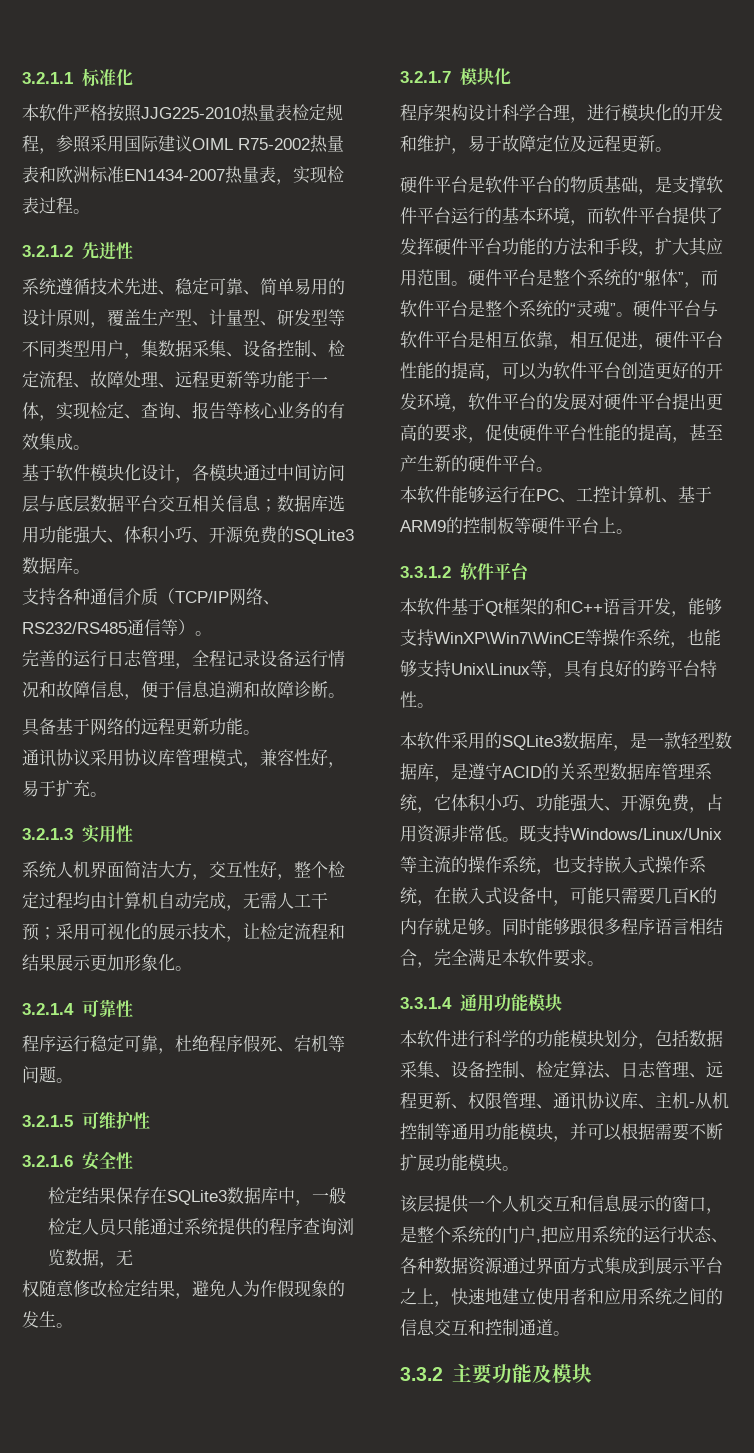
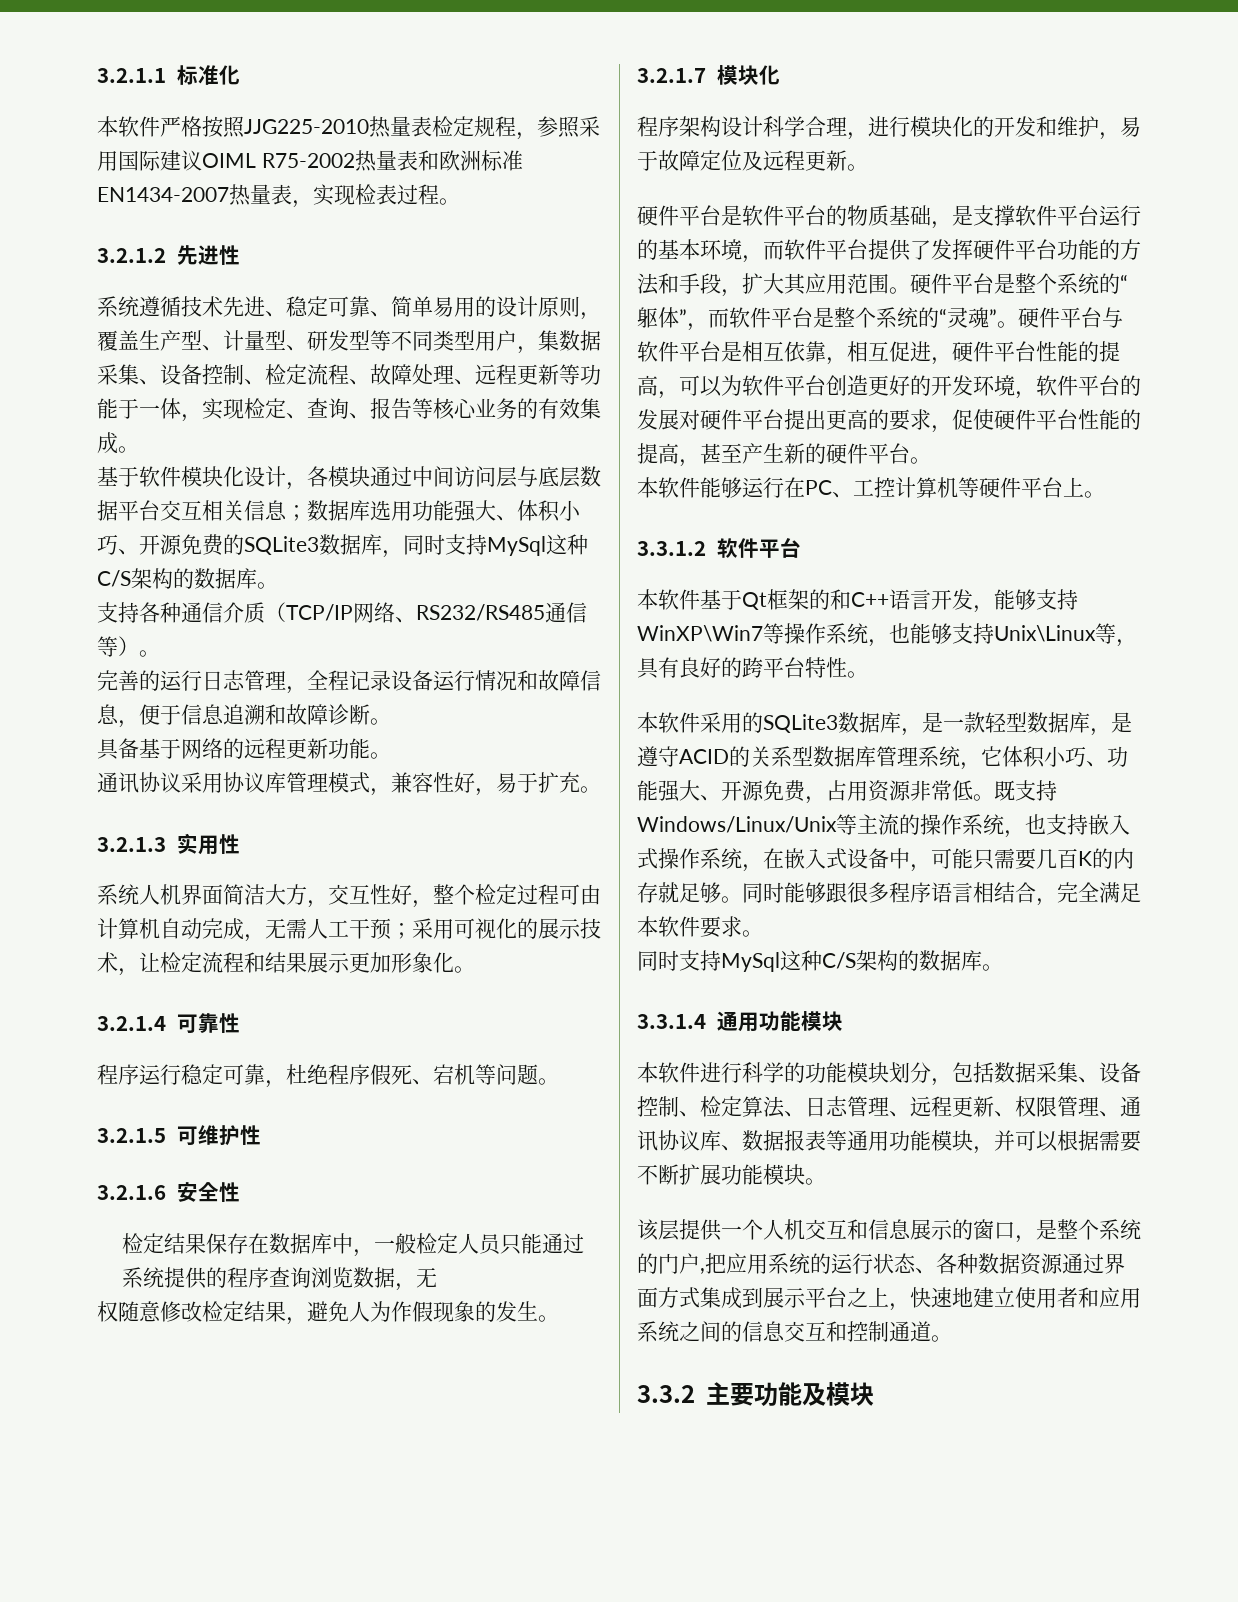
(73, 565) none -> [382,534,588,558] [97,568,257,589] ，同时支持MySql这种C/S架构的数据库
[73,892,90,909] 均 -> [559,884,580,905] 可
[166,1190,227,1205] SQLite3 -> (269, 1243) none
[661,486,712,503] [400,517,514,534] 、基于ARM9的控制板 -> (958, 487) none
[434,632,585,644] WinXP\Win7\WinCE -> [637,625,763,642] WinXP\Win7
(604, 963) none -> [637,950,1003,972] // 同时支持MySql这种C/S架构的数据库。
[655,1092,729,1109] [400,1123,434,1140] 主机-从机控制 -> [742,1130,826,1151] 数据报表

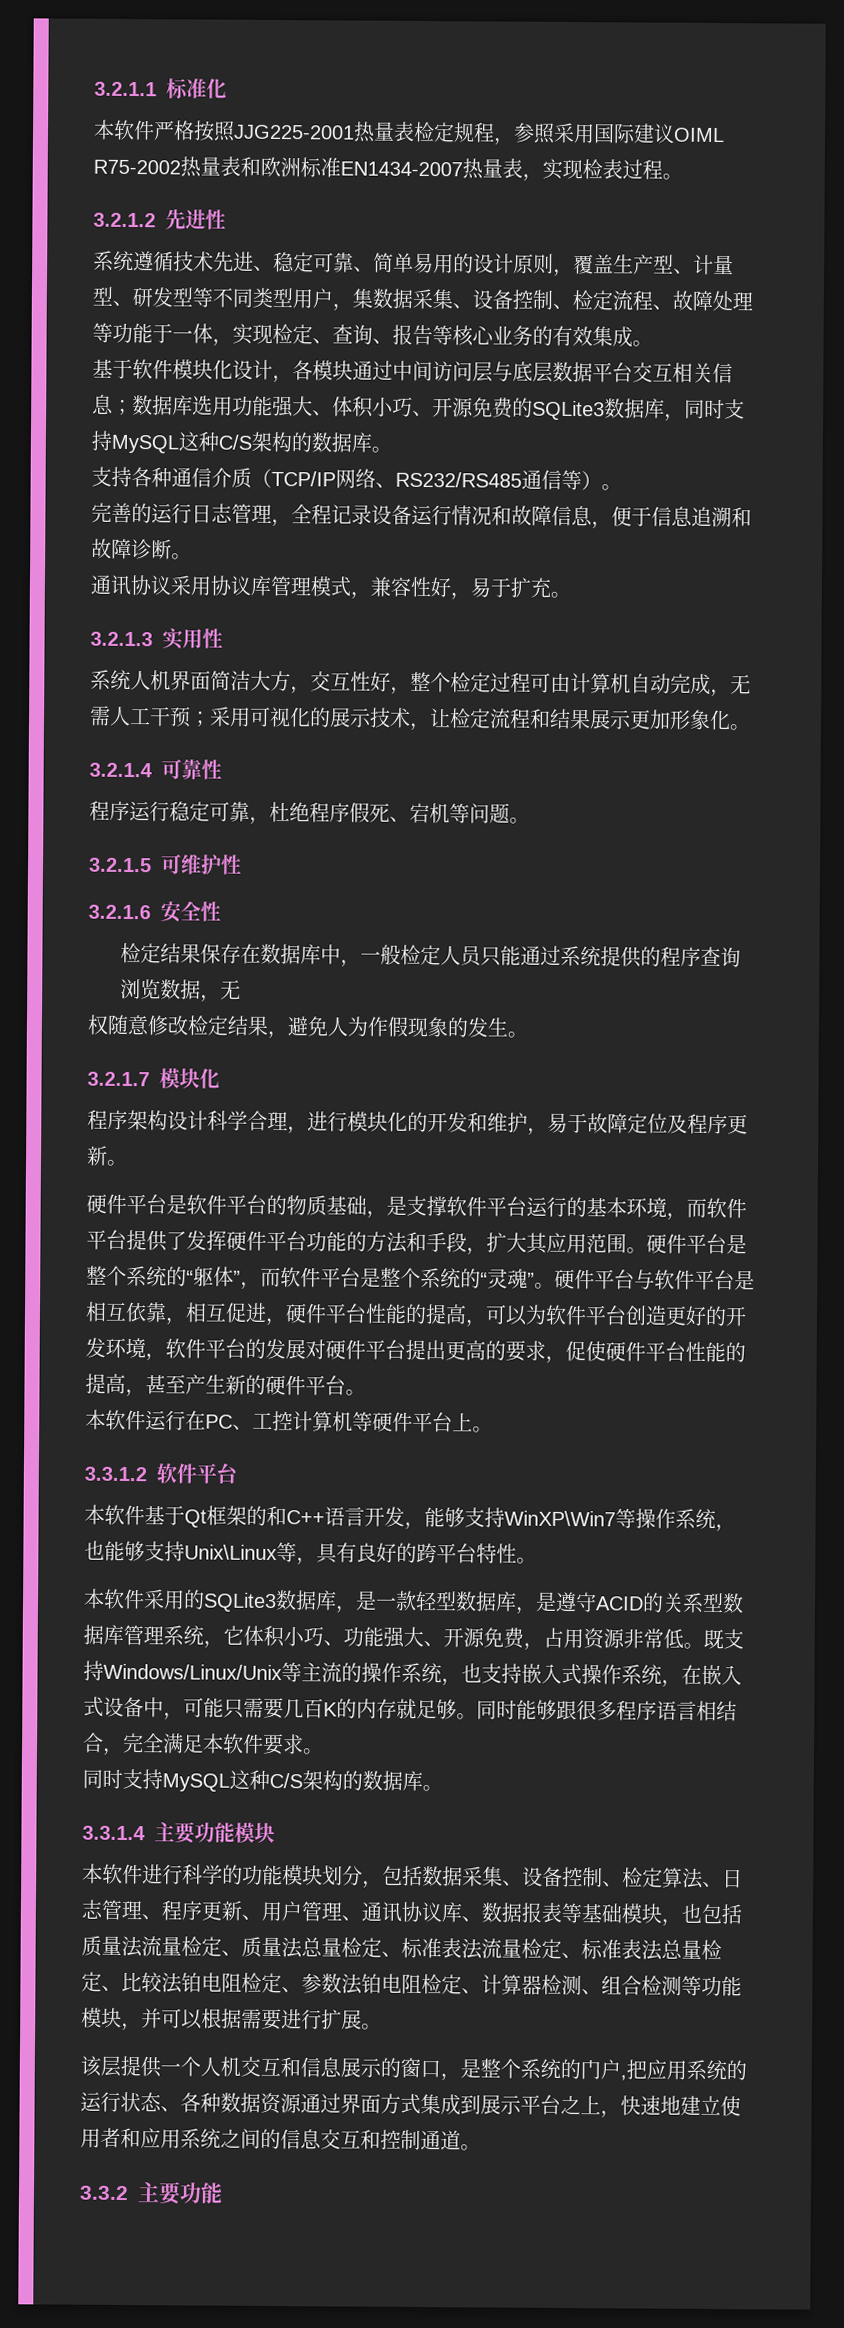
[244,119,369,134] JJG225-2010 -> [233,124,355,140] JJG225-2001
[454,364,559,385] 、远程更新 -> (753, 301) none
[487,536,546,556] MySql -> [111,434,179,454] MySQL
[97,738,391,760] // 具备基于网络的远程更新功能。 -> (192, 556) none
[763,150,805,171] 远程 -> [687,1113,728,1135] 程序
[700,477,742,498] 能够 -> (146, 1420) none
[721,952,780,972] MySql -> [162,1773,230,1792] MySQL
[716,1011,759,1032] 通用 -> [154,1822,196,1844] 主要
[910,1096,1057,1117] 远程更新、权限 -> [161,1900,302,1922] 程序更新、用户
[847,1130,889,1151] 通用 -> [581,1903,742,1927] [81,1935,722,1961] [81,1971,702,1996] 基础模块，也包括质量法流量检定、质量法总量检定、标准表法流量检定、标准表法总量检定、比较法铂电阻检定、参数法铂电阻检定、计算器检测、组合检测等
[637,1164,805,1185] 不断扩展功能模块 -> [281,2009,362,2030] 进行扩展
[801,1382,874,1406] 及模块 -> (223, 2193) none

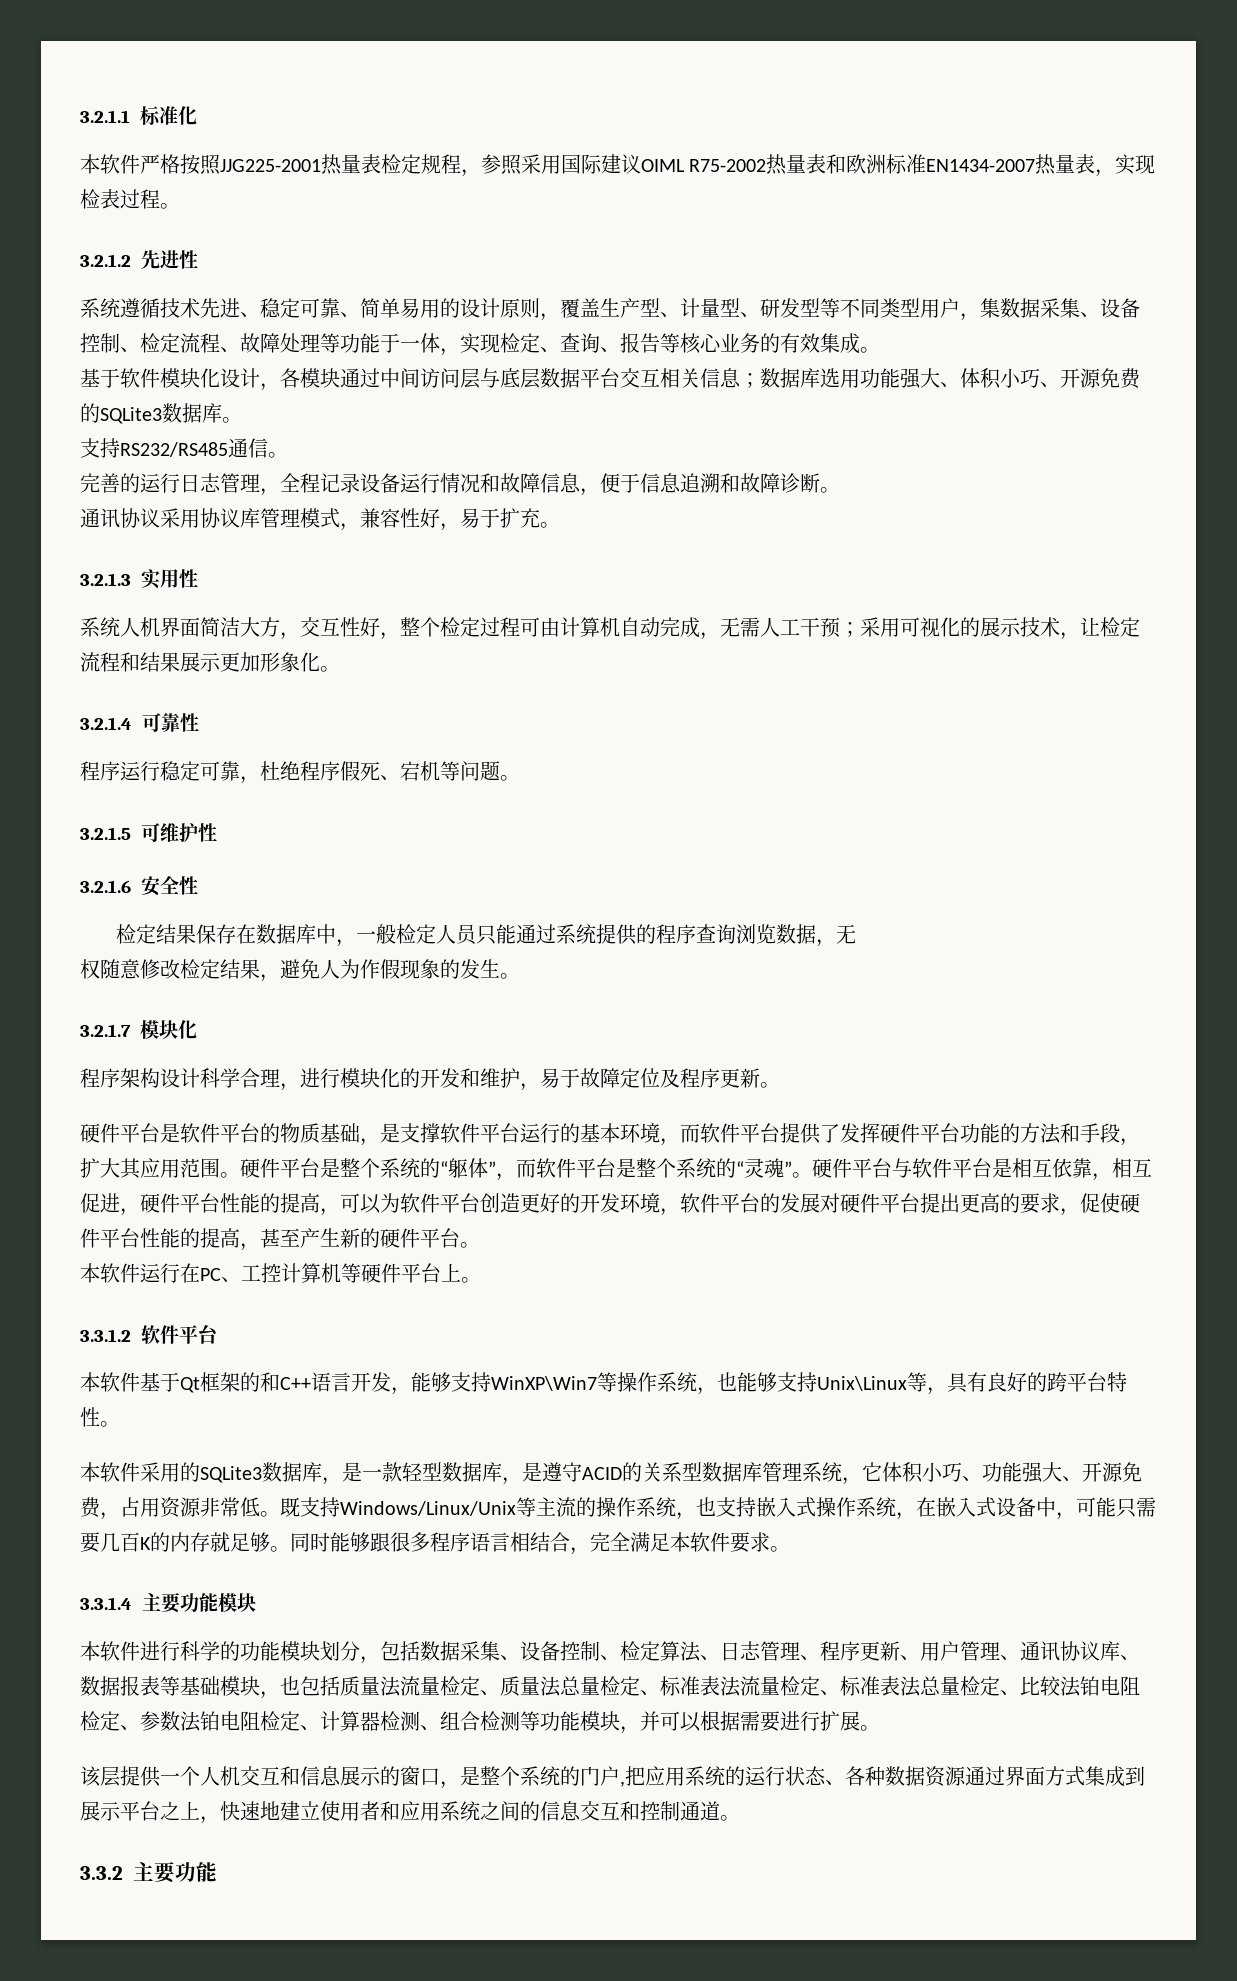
[664,398,745,422] [91,430,392,454] [91,466,396,489] ，同时支持MySQL这种C/S架构的数据库。 // 支持各种通信介质（TCP/IP网络、 -> [222,417,242,423] [80,438,120,458] 。 // 支持
[561,469,602,491] 等） -> (268, 448) none
[82,1768,443,1792] // 同时支持MySQL这种C/S架构的数据库。 -> (790, 1549) none

